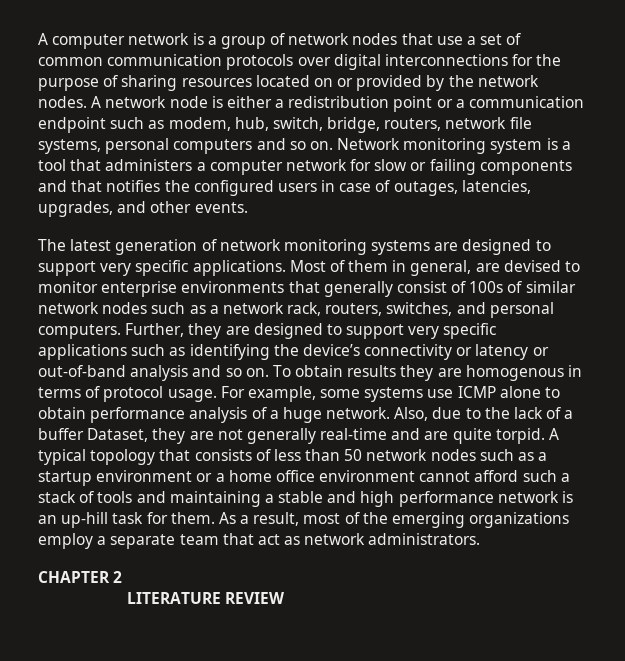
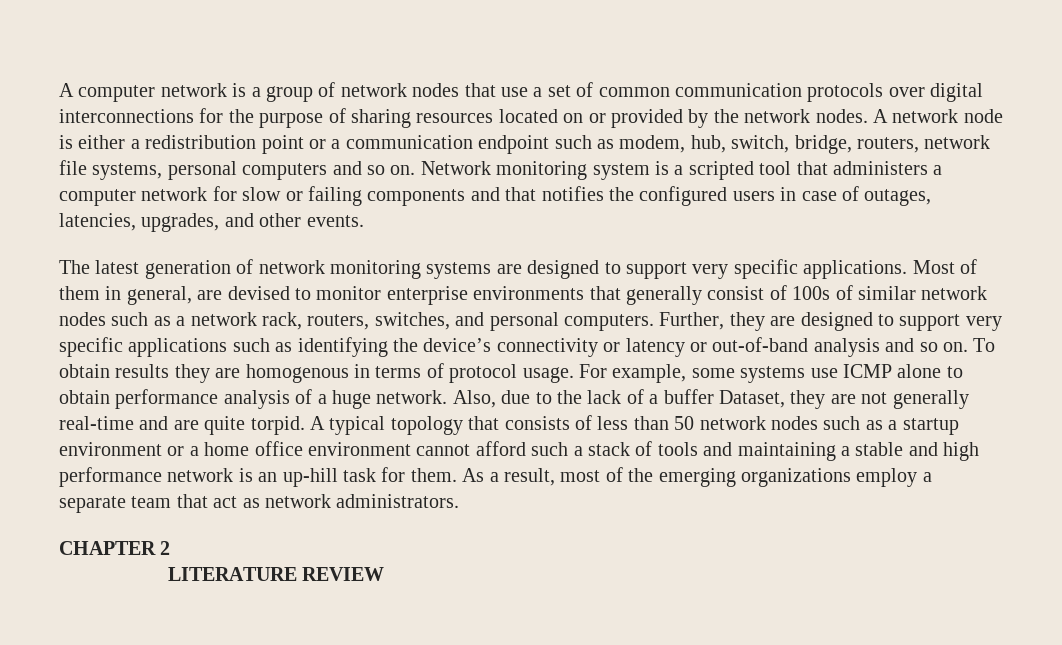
(571, 145) none -> [688,161,754,180] scripted

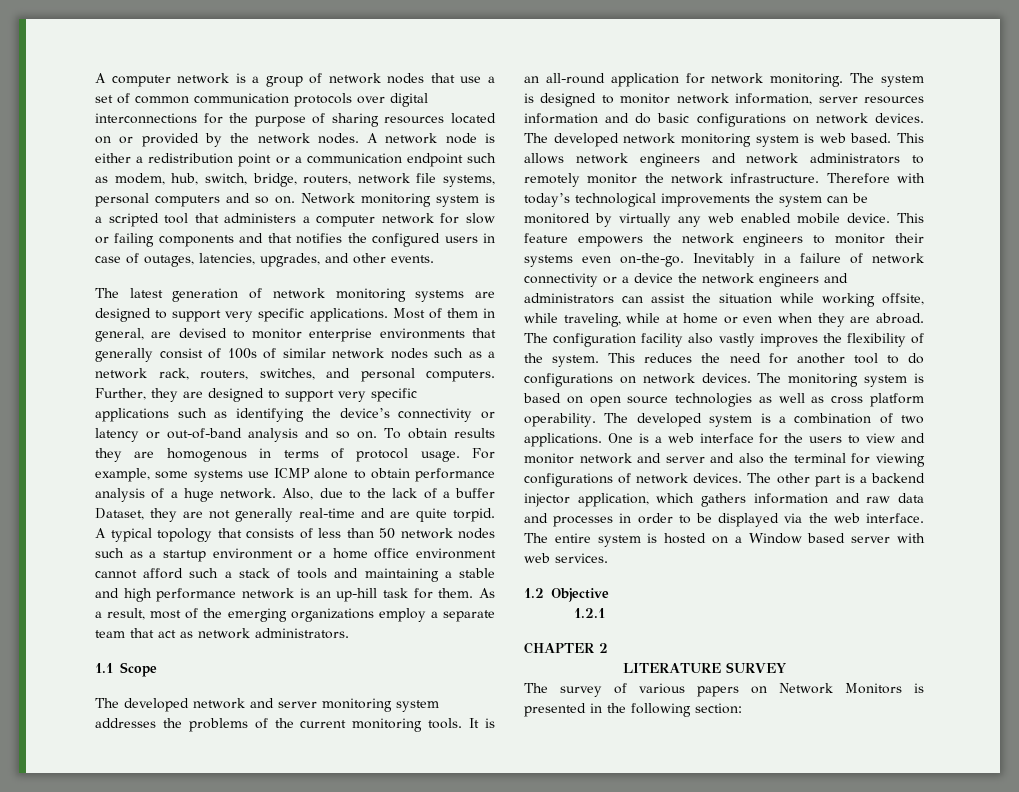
[59,541,171,555] [167,567,384,581] CHAPTER 2 // LITERATURE REVIEW -> [95,662,157,677] [95,698,439,712] [95,718,496,732] [524,73,924,87] [524,93,924,107] [524,113,924,127] [524,133,924,147] [524,153,924,167] [524,173,925,187] [524,193,868,207] [524,213,924,227] [524,233,924,247] [524,253,924,267] [524,273,848,287] [524,293,924,307] [524,313,924,327] [524,333,924,347] [524,353,924,367] [524,373,924,387] [523,393,924,407] [524,413,924,427] [524,433,926,447] [524,453,925,467] [524,473,925,487] [524,493,924,507] [524,513,924,527] [524,533,925,547] [524,553,608,563] [524,588,609,602] [573,608,605,618] [524,642,608,654] [623,662,787,673] [524,683,924,697] [524,703,742,717] 1.1 Scope // The developed network and server monitoring system addresses the problems of the current monitoring tools. It is an all-round application for network monitoring. The system is designed to monitor network information, server resources information and do basic configurations on network devices. The developed network monitoring system is web based. This allows network engineers and network administrators to remotely monitor the network infrastructure. Therefore with today’s technological improvements the system can be monitored by virtually any web enabled mobile device. This feature empowers the network engineers to monitor their systems even on-the-go. Inevitably in a failure of network connectivity or a device the network engineers and administrators can assist the situation while working offsite, while traveling, while at home or even when they are abroad. The configuration facility also vastly improves the flexibility of the system. This reduces the need for another tool to do configurations on network devices. The monitoring system is based on open source technologies as well as cross platform operability. The developed system is a combination of two applications. One is a web interface for the users to view and monitor network and server and also the terminal for viewing configurations of network devices. The other part is a backend injector application, which gathers information and raw data and processes in order to be displayed via the web interface. The entire system is hosted on a Window based server with web services. // 1.2 Objective // 1.2.1 // CHAPTER 2 // LITERATURE SURVEY // The survey of various papers on Network Monitors is presented in the following section:

